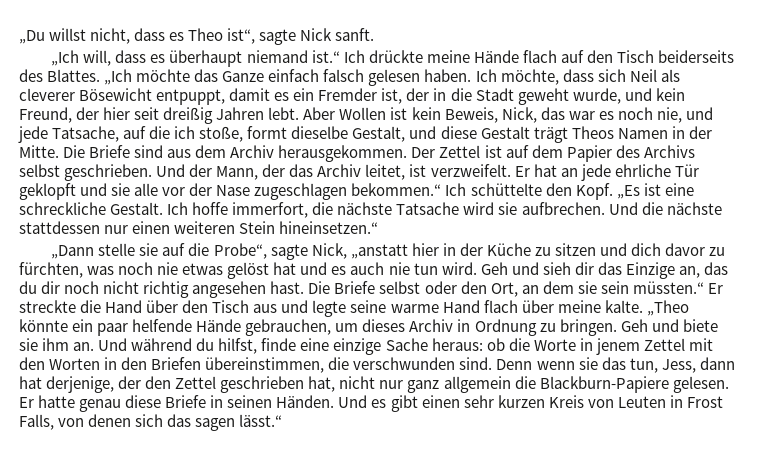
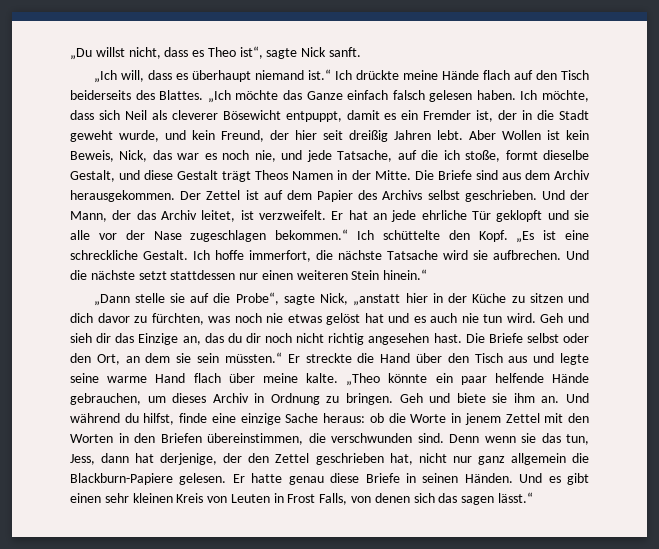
(722, 208) none -> [138,271,167,280] setzt
[279,221,379,234] hineinsetzen.“ -> [383,269,428,280] hinein.“
[497,395,545,408] kurzen -> [132,493,173,503] kleinen

